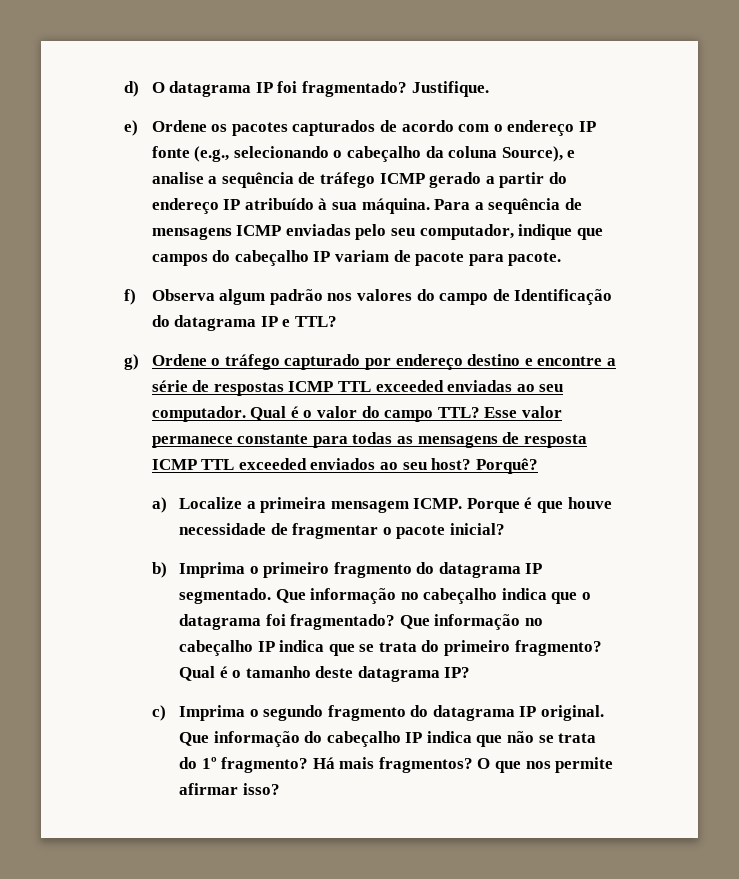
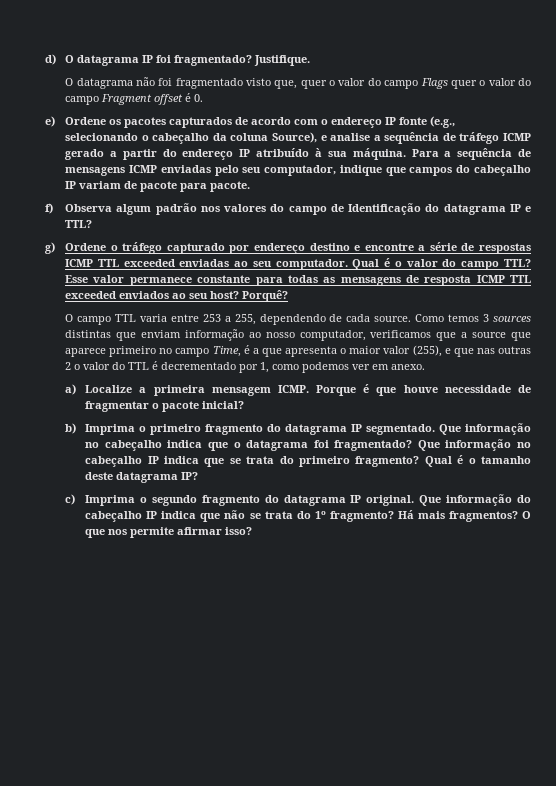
(489, 89) none -> [65,77,531,89] [65,93,204,105] // O datagrama não foi fragmentado visto que, quer o valor do campo Flags quer o valor do campo Fragment offset é 0.
(538, 466) none -> [65,314,531,325] [65,329,531,341] [65,345,531,357] [65,361,426,373] // O campo TTL varia entre 253 a 255, dependendo de cada source. Como temos 3 sources distintas que enviam informação ao nosso computador, verificamos que a source que aparece primeiro no campo Time, é a que apresenta o maior valor (255), e que nas outras 2 o valor do TTL é decrementado por 1, como podemos ver em anexo.

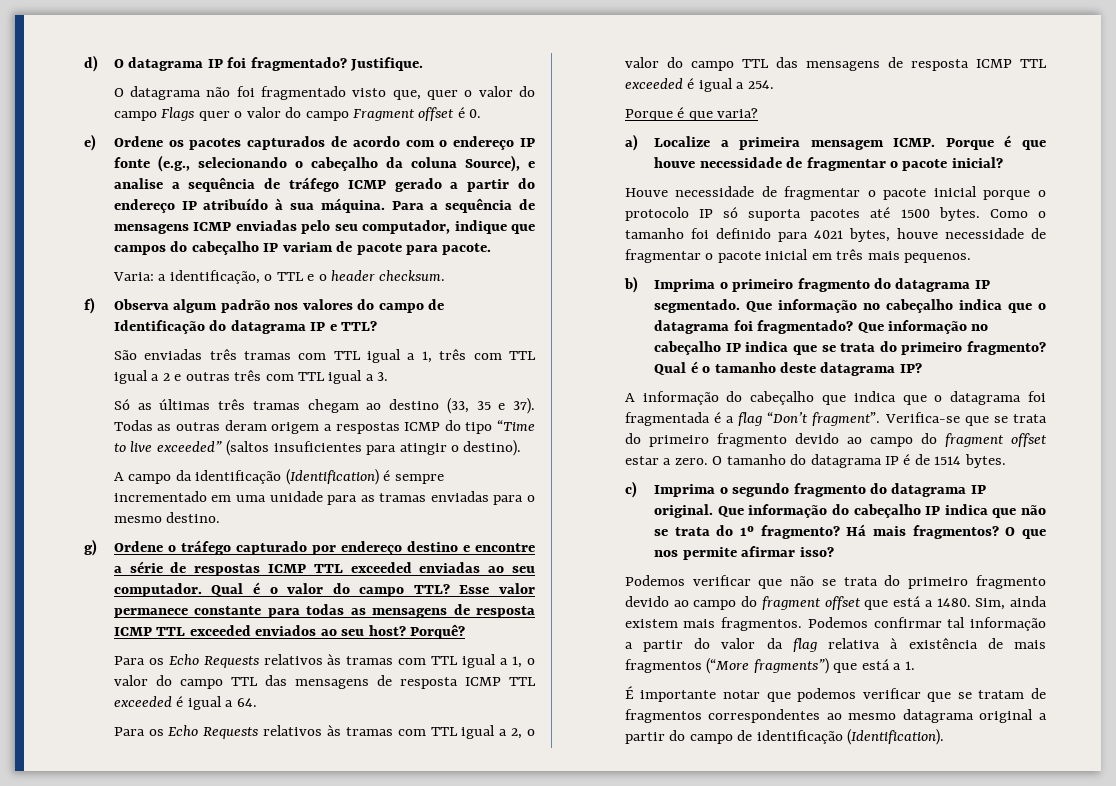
(251, 186) none -> [112,270,446,284] // Varia: a identificação, o TTL e o header checksum.
(93, 224) none -> [113,349,536,363] [113,370,389,384] [113,398,536,414] [113,420,535,434] [113,440,522,456] [113,469,444,485] [113,491,535,505] [113,512,221,523] // São enviadas três tramas com TTL igual a 1, três com TTL igual a 2 e outras três com TTL igual a 3. // Só as últimas três tramas chegam ao destino (33, 35 e 37). Todas as outras deram origem a respostas ICMP do tipo “Time to live exceeded” (saltos insuficientes para atingir o destino). // A campo da identificação (Identification) é sempre incrementado em uma unidade para as tramas enviadas para o mesmo destino.
[65,314,531,325] [65,329,531,341] [65,345,531,357] [65,361,426,373] O campo TTL varia entre 253 a 255, dependendo de cada source. Como temos 3 sources distintas que enviam informação ao nosso computador, verificamos que a source que aparece primeiro no campo Time, é a que apresenta o maior valor (255), e que nas outras 2 o valor do TTL é decrementado por 1, como podemos ver em anexo. -> [113,654,536,668] [113,675,537,689] [113,696,257,710] [113,725,535,739] [624,57,1047,71] [624,78,774,92] [624,107,759,121] Para os Echo Requests relativos às tramas com TTL igual a 1, o valor do campo TTL das mensagens de resposta ICMP TTL exceeded é igual a 64. // Para os Echo Requests relativos às tramas com TTL igual a 2, o valor do campo TTL das mensagens de resposta ICMP TTL exceeded é igual a 254. // Porque é que varia?
(245, 405) none -> [624,186,1046,200] [624,207,1046,221] [624,228,1046,242] [624,249,971,263] // Houve necessidade de fragmentar o pacote inicial porque o protocolo IP só suporta pacotes até 1500 bytes. Como o tamanho foi definido para 4021 bytes, houve necessidade de fragmentar o pacote inicial em três mais pequenos.
(199, 476) none -> [624,391,1046,405] [624,412,1047,426] [624,433,1047,447] [624,454,1006,468] // A informação do cabeçalho que indica que o datagrama foi fragmentada é a flag “Don’t fragment”. Verifica-se que se trata do primeiro fragmento devido ao campo do fragment offset estar a zero. O tamanho do datagrama IP é de 1514 bytes.
(253, 531) none -> [624,575,1046,589] [624,596,1047,610] [624,617,1046,631] [624,638,1046,652] [624,658,915,674] [624,686,1046,702] [624,709,1047,723] [624,729,945,745] // Podemos verificar que não se trata do primeiro fragmento devido ao campo do fragment offset que está a 1480. Sim, ainda existem mais fragmentos. Podemos confirmar tal informação a partir do valor da flag relativa à existência de mais fragmentos (“More fragments”) que está a 1. // É importante notar que podemos verificar que se tratam de fragmentos correspondentes ao mesmo datagrama original a partir do campo de identificação (Identification).

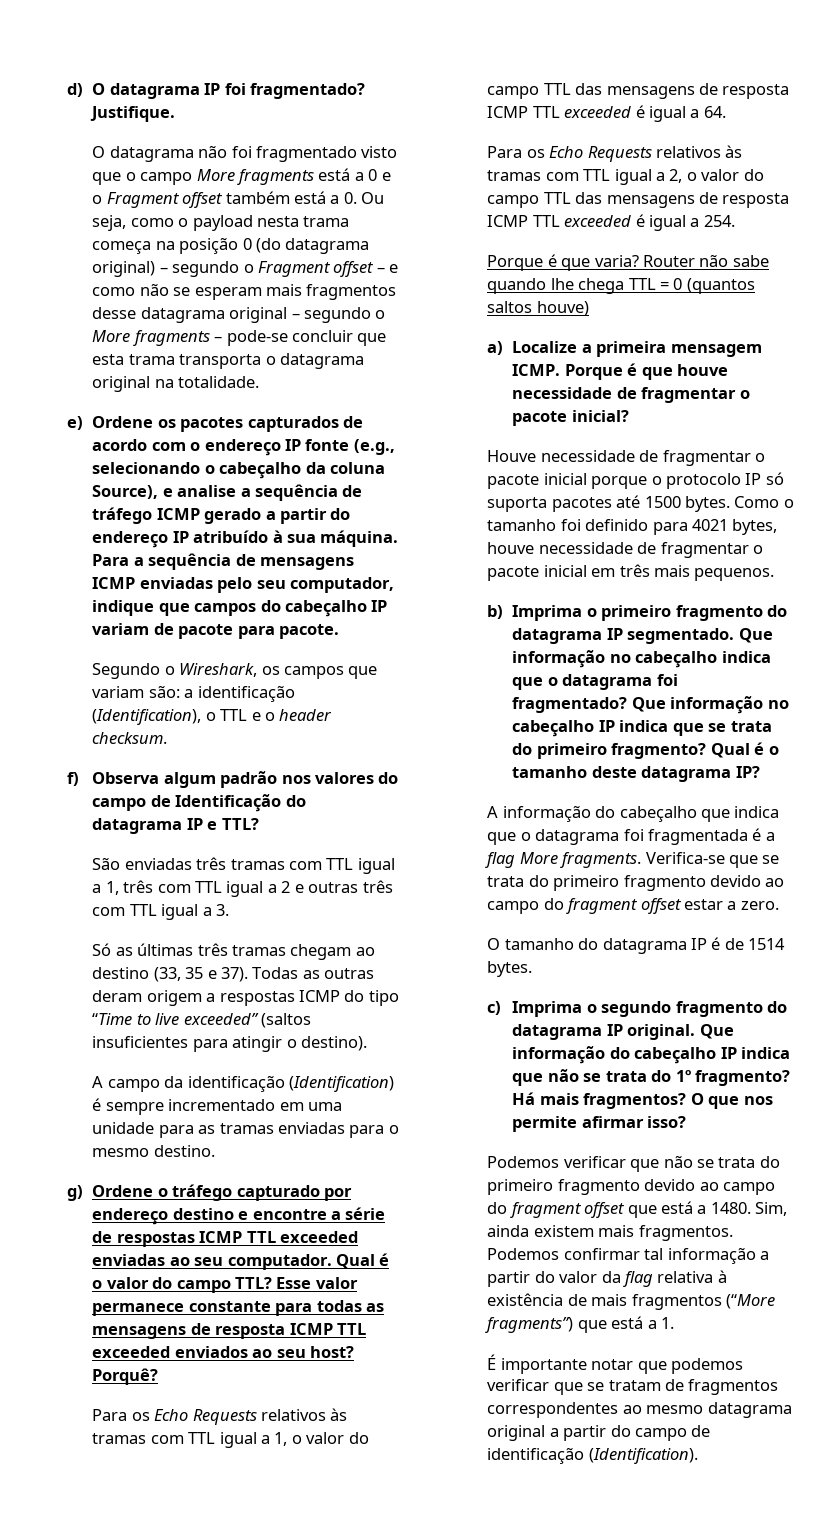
[392,86,536,100] [113,107,482,121] que, quer o valor do campo Flags quer o valor do campo Fragment offset é 0. -> [92,168,391,185] [92,191,385,208] [92,215,350,231] [92,237,370,254] [92,261,399,277] [92,283,397,300] [92,307,386,323] [92,330,387,346] [92,353,365,369] [92,376,260,392] que o campo More fragments está a 0 e o Fragment offset também está a 0. Ou seja, como o payload nesta trama começa na posição 0 (do datagrama original) – segundo o Fragment offset – e como não se esperam mais fragmentos desse datagrama original – segundo o More fragments – pode-se concluir que esta trama transporta o datagrama original na totalidade.
[112,270,260,284] Varia: a identificação, -> [92,663,378,679] [92,685,295,702] [92,709,202,725] Segundo o Wireshark, os campos que variam são: a identificação (Identification),
(759, 113) none -> [643,254,769,267] [487,278,755,294] [487,301,589,316] Router não sabe quando lhe chega TTL = 0 (quantos saltos houve)
[767,412,881,426] “Don’t fragment”. -> [519,852,642,868] More fragments.
(708, 461) none -> (779, 905) //

